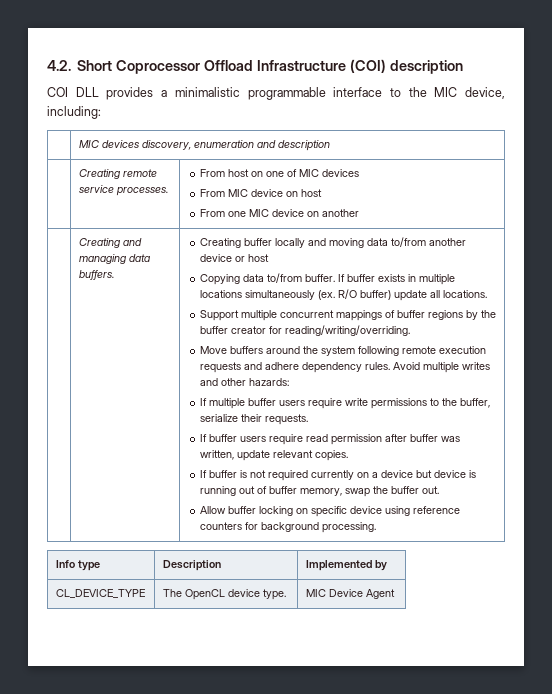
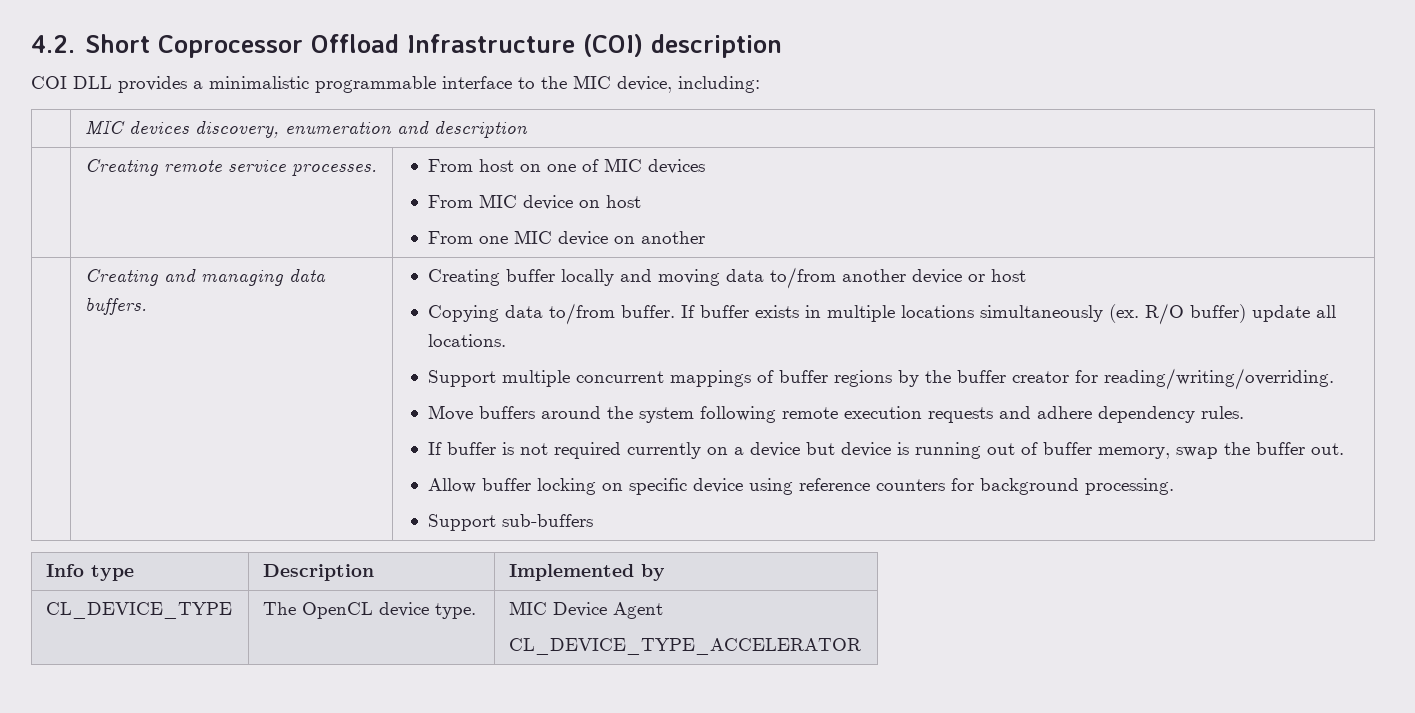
[392,362,490,373] [199,378,289,386] [199,398,490,409] [199,414,308,425] [199,434,460,445] [199,450,348,461] Avoid multiple writes and other hazards: // If multiple buffer users require write permissions to the buffer, serialize their requests. // If buffer users require read permission after buffer was written, update relevant copies. -> (1244, 412) none
(376, 527) none -> [427,514,593,531] // Support sub-buffers
(395, 594) none -> [509,638,862,655] // CL_DEVICE_TYPE_ACCELERATOR

